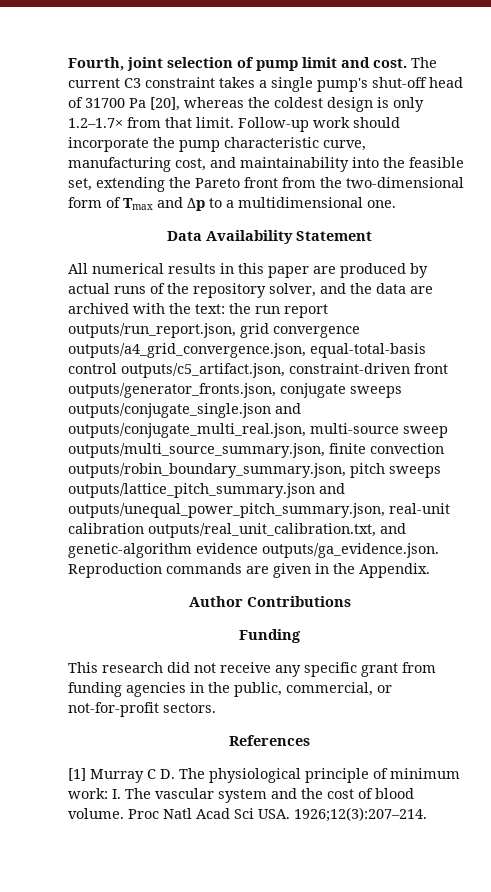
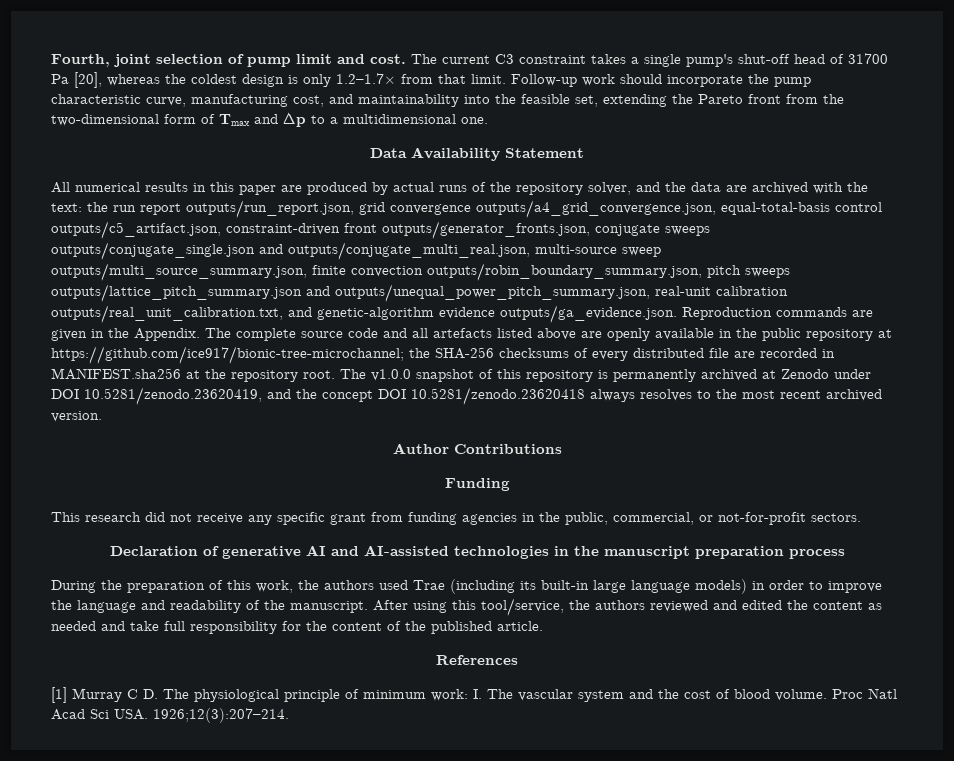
(430, 570) none -> [205,328,892,341] [51,346,835,364] [51,368,871,382] [51,387,882,405] [51,411,102,422] The complete source code and all artefacts listed above are openly available in the public repository at https://github.com/ice917/bionic-tree-microchannel; the SHA-256 checksums of every distributed file are recorded in MANIFEST.sha256 at the repository root. The v1.0.0 snapshot of this repository is permanently archived at Zenodo under DOI 10.5281/zenodo.23620419, and the concept DOI 10.5281/zenodo.23620418 always resolves to the most recent archived version.
(216, 708) none -> [109,545,845,559] [51,579,882,594] [51,598,882,616] [51,621,543,634] // Declaration of generative AI and AI-assisted technologies in the manuscript preparation process // During the preparation of this work, the authors used Trae (including its built-in large language models) in order to improve the language and readability of the manuscript. After using this tool/service, the authors reviewed and edited the content as needed and take full responsibility for the content of the published article.

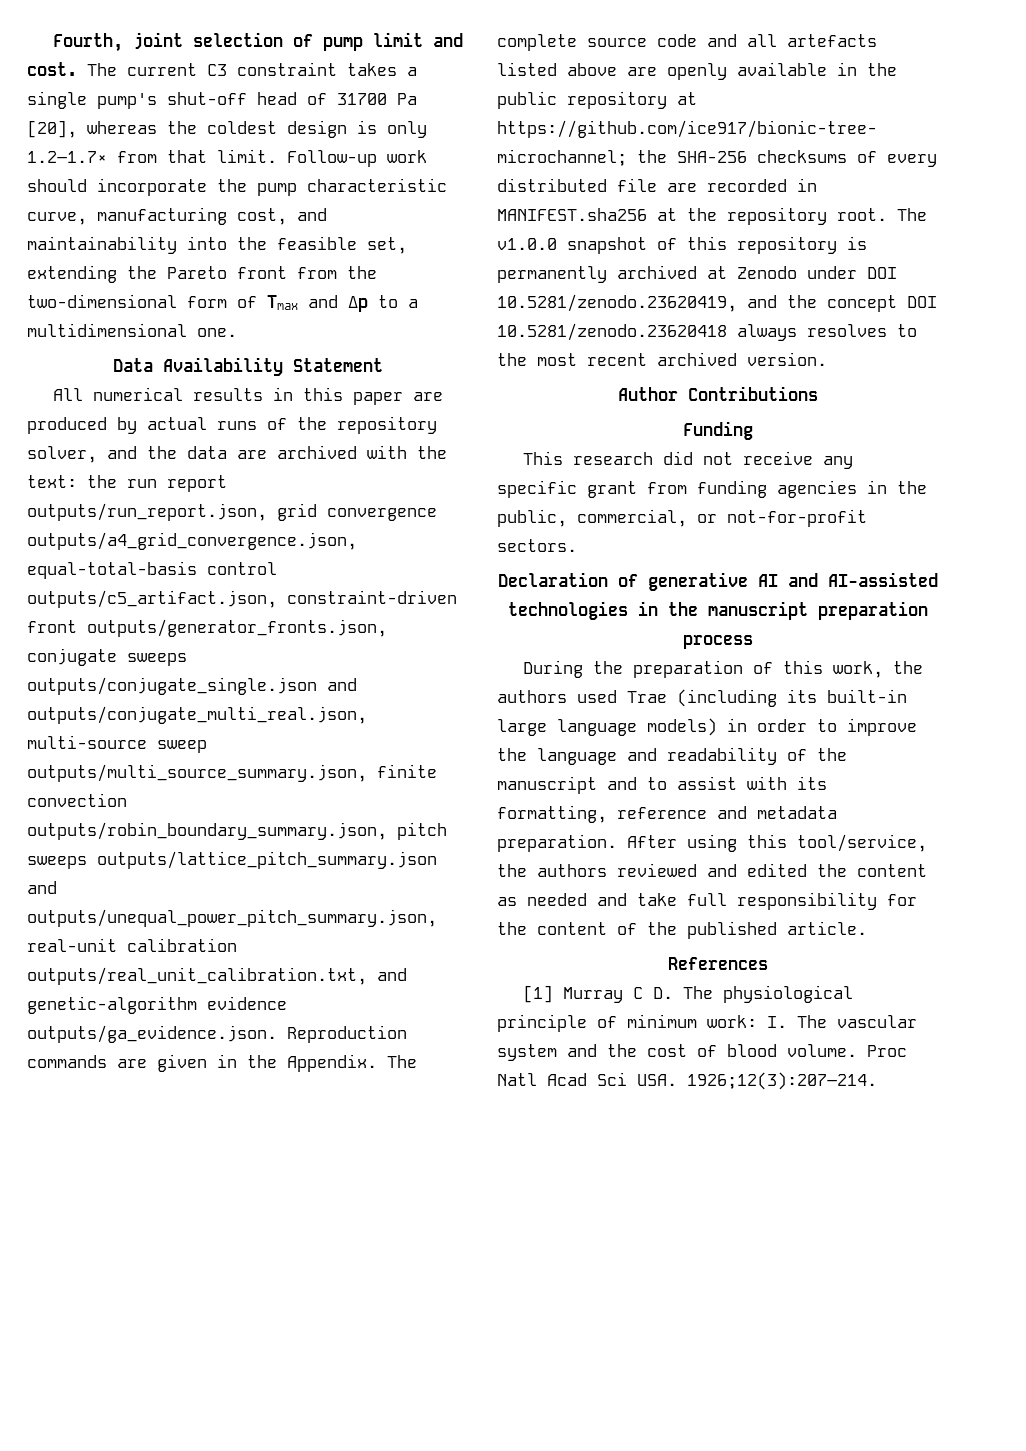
[290,601,368,613] manuscript. -> [497,776,827,794] [497,805,837,823] [497,834,617,852] manuscript and to assist with its formatting, reference and metadata preparation.

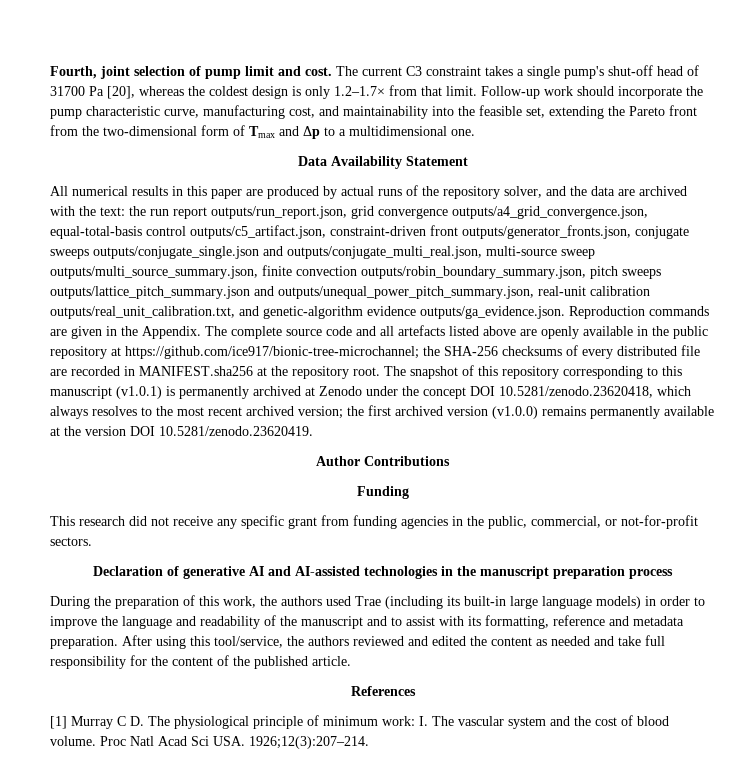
[497,238,557,250] v1.0.0 -> (406, 371) none
(837, 245) none -> [563,366,682,379] [50,386,162,399] corresponding to this manuscript (v1.0.1)
[867,267,897,279] [497,294,777,312] DOI 10.5281/zenodo.23620419, and -> (398, 391) none
[497,323,727,341] 10.5281/zenodo.23620418 -> [499,386,691,398] 10.5281/zenodo.23620418, which
[747,352,827,366] version. -> [298,405,714,419] [50,426,313,436] version; the first archived version (v1.0.0) remains permanently available at the version DOI 10.5281/zenodo.23620419.

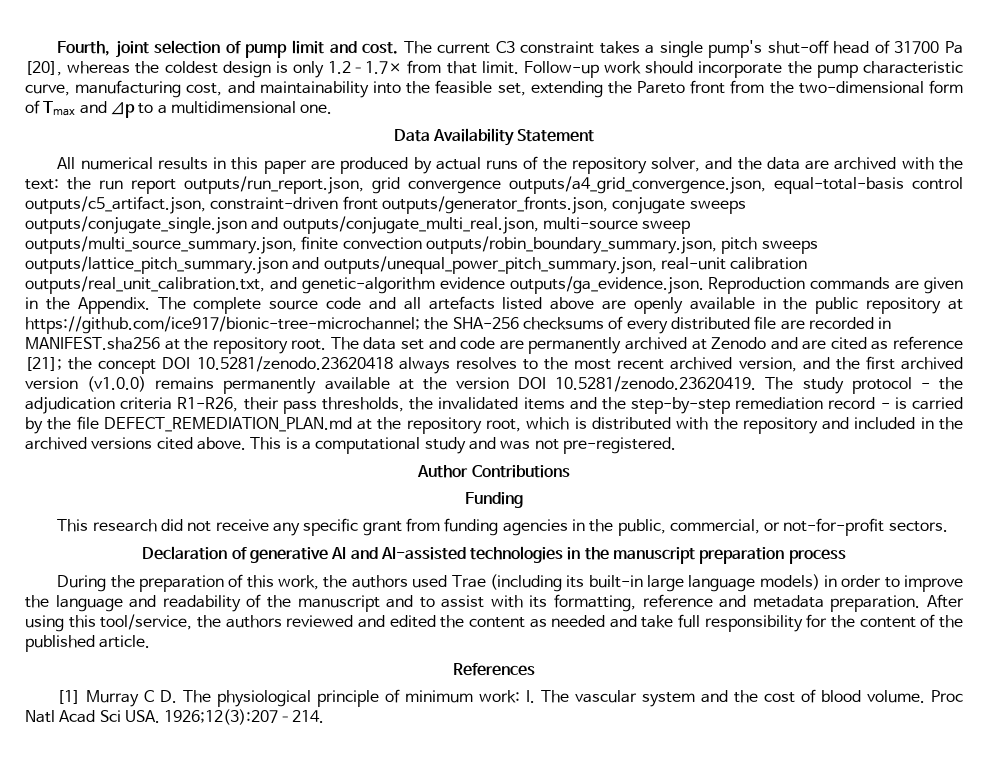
[410,365,682,379] [50,386,398,399] snapshot of this repository corresponding to this manuscript (v1.0.1) is permanently archived at Zenodo under -> [363,336,963,354] [25,357,62,371] data set and code are permanently archived at Zenodo and are cited as reference [21];
[499,386,691,398] 10.5281/zenodo.23620418, which -> [196,356,393,372] 10.5281/zenodo.23620418
[298,406,343,419] version; -> [738,357,830,372] version, and
(313, 431) none -> [765,377,963,394] [25,397,963,414] [25,416,963,434] [25,437,676,454] The study protocol - the adjudication criteria R1-R26, their pass thresholds, the invalidated items and the step-by-step remediation record - is carried by the file DEFECT_REMEDIATION_PLAN.md at the repository root, which is distributed with the repository and included in the archived versions cited above. This is a computational study and was not pre-registered.

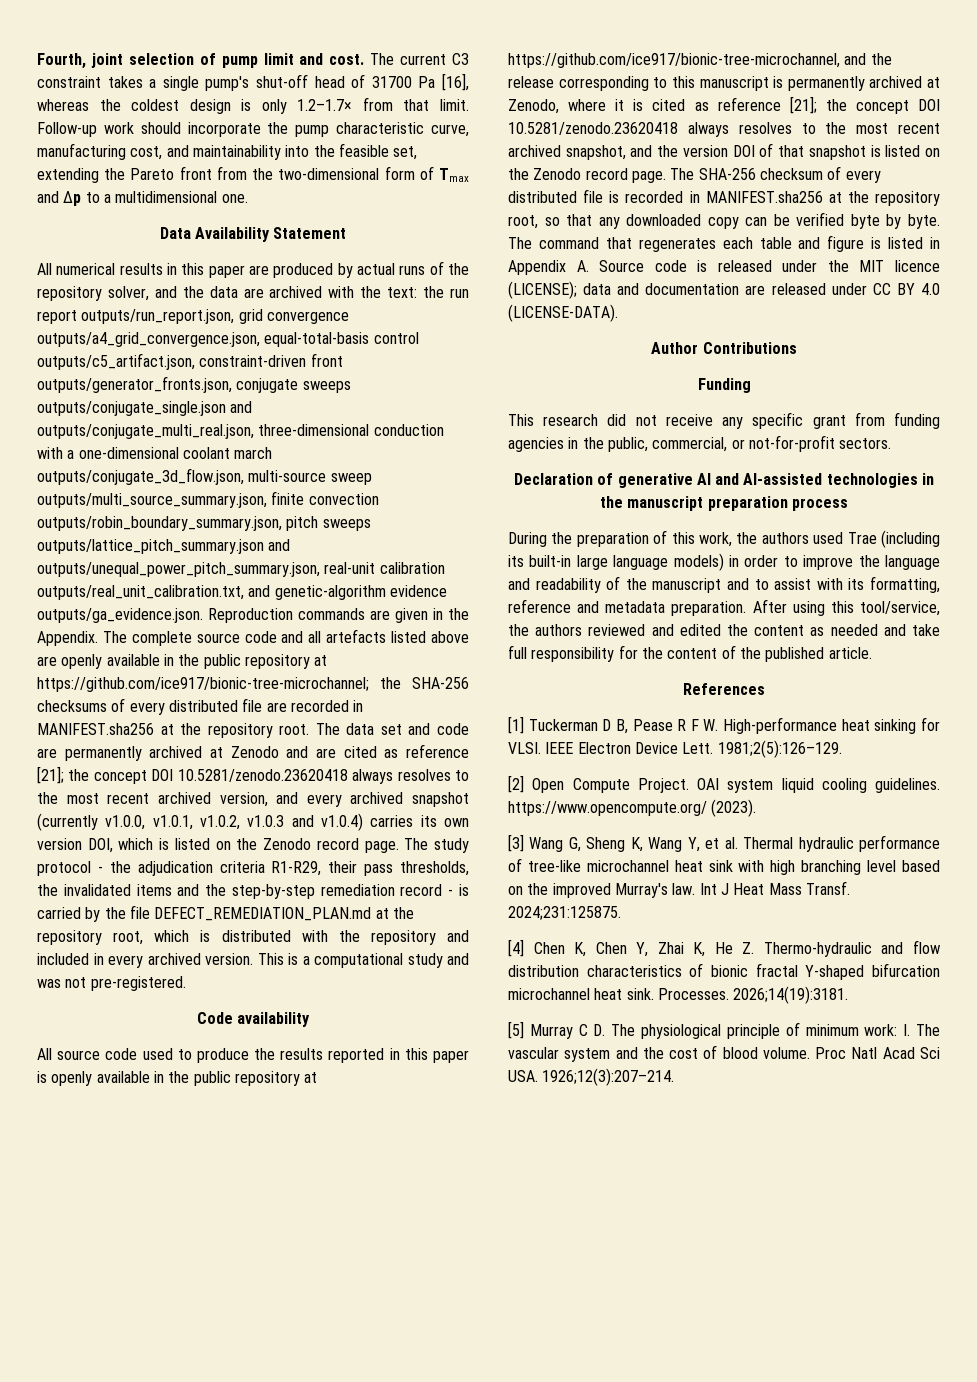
[25,61,62,76] [20], -> [442,73,470,91] [16],
(539, 225) none -> [258,424,444,436] [37,447,273,459] [37,468,244,485] three-dimensional conduction with a one-dimensional coolant march outputs/conjugate_3d_flow.json,
[835,356,963,370] [25,376,757,394] the first archived version (v1.0.0) remains permanently available at the version DOI 10.5281/zenodo.23620419. -> [306,792,469,807] [37,813,469,831] [37,838,399,853] every archived snapshot (currently v1.0.0, v1.0.1, v1.0.2, v1.0.3 and v1.0.4) carries its own version DOI, which is listed on the Zenodo record page.
[177,397,239,412] R1-R26, -> [271,861,322,876] R1-R29,
[939,417,963,430] [25,437,246,450] the archived versions cited above. -> [108,953,253,968] every archived version.
(676, 445) none -> [196,1012,311,1027] [37,1048,470,1063] [37,1071,318,1086] [508,53,892,68] [508,76,940,91] [508,96,940,114] [508,122,940,137] [508,143,940,160] [508,166,881,183] [508,189,940,206] [508,212,941,229] [508,235,940,252] [508,260,940,275] [508,281,940,299] [508,304,618,322] // Code availability // All source code used to produce the results reported in this paper is openly available in the public repository at https://github.com/ice917/bionic-tree-microchannel, and the release corresponding to this manuscript is permanently archived at Zenodo, where it is cited as reference [21]; the concept DOI 10.5281/zenodo.23620418 always resolves to the most recent archived snapshot, and the version DOI of that snapshot is listed on the Zenodo record page. The SHA-256 checksum of every distributed file is recorded in MANIFEST.sha256 at the repository root, so that any downloaded copy can be verified byte by byte. The command that regenerates each table and figure is listed in Appendix A. Source code is released under the MIT licence (LICENSE); data and documentation are released under CC BY 4.0 (LICENSE-DATA).
(81, 697) none -> [528,717,940,734] [508,740,842,758] [508,775,940,793] [508,799,757,817] [508,834,940,852] [508,858,941,875] [508,881,850,898] [508,906,621,920] [508,939,941,957] [508,963,941,980] [508,986,849,1004] [508,1021,524,1039] Tuckerman D B, Pease R F W. High-performance heat sinking for VLSI. IEEE Electron Device Lett. 1981;2(5):126–129. // [2] Open Compute Project. OAI system liquid cooling guidelines. https://www.opencompute.org/ (2023). // [3] Wang G, Sheng K, Wang Y, et al. Thermal hydraulic performance of tree-like microchannel heat sink with high branching level based on the improved Murray's law. Int J Heat Mass Transf. 2024;231:125875. // [4] Chen K, Chen Y, Zhai K, He Z. Thermo-hydraulic and flow distribution characteristics of bionic fractal Y-shaped bifurcation microchannel heat sink. Processes. 2026;14(19):3181. // [5]

